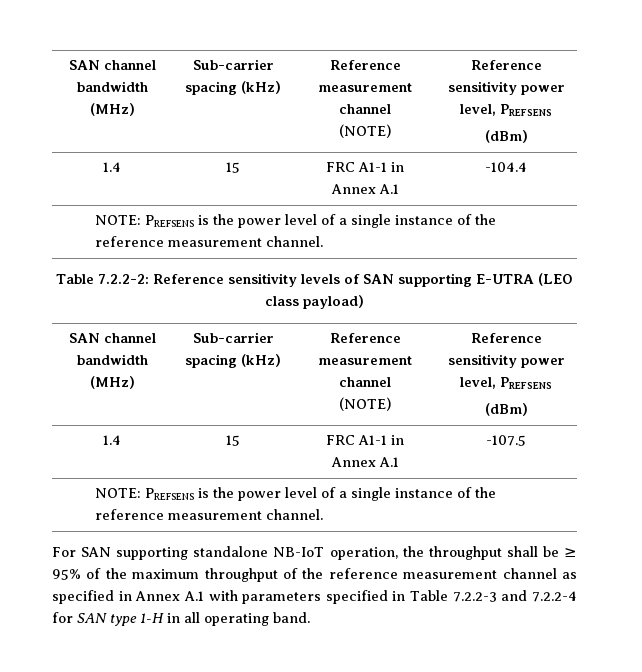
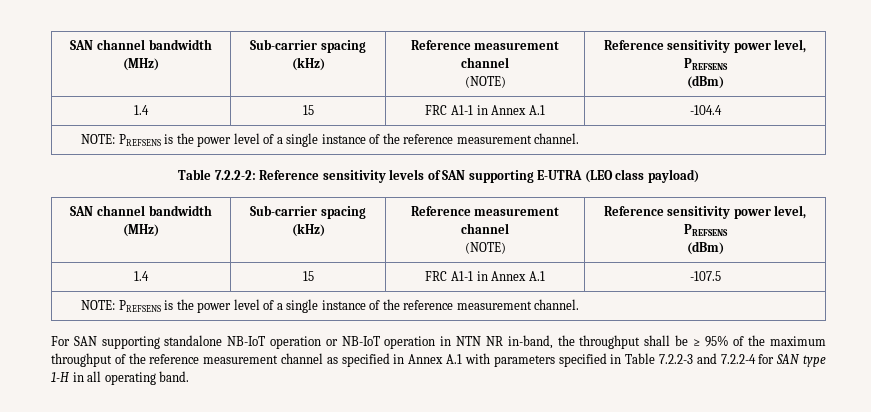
[329,547,398,560] operation, -> [270,335,553,349] operation or NB-IoT operation in NTN NR in-band,

